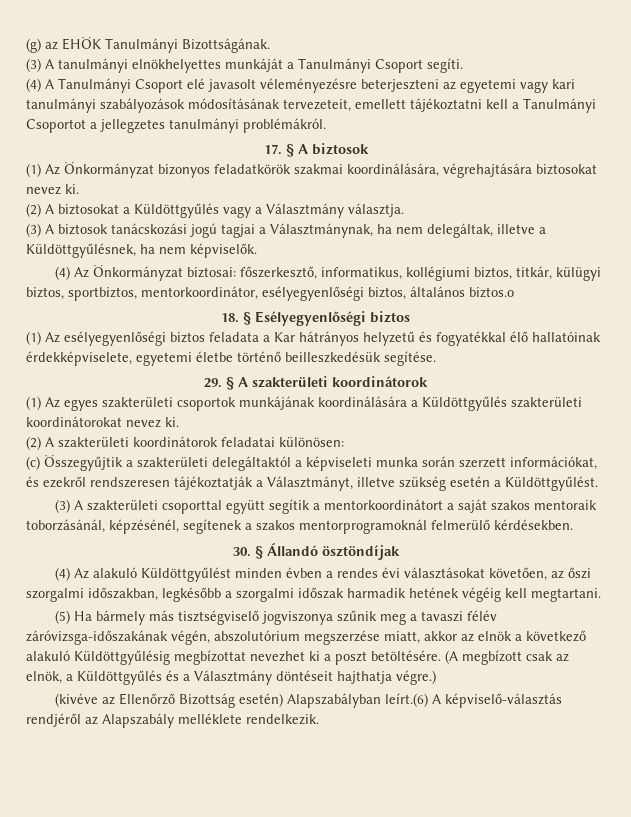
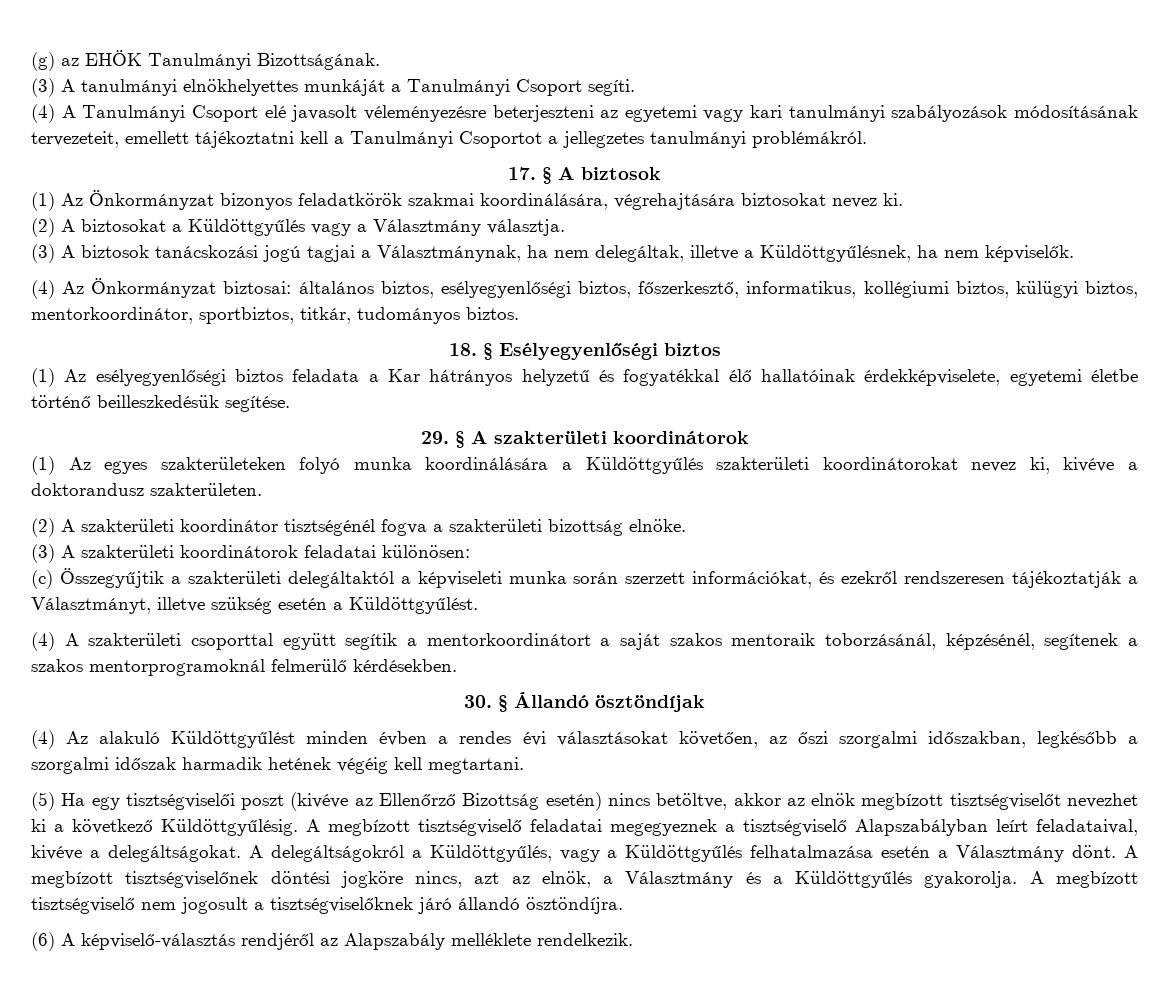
(236, 272) none -> [298,281,632,298] általános biztos, esélyegyenlőségi biztos,
[515,266,552,280] titkár, -> (1009, 289) none
[68,286,514,301] sportbiztos, mentorkoordinátor, esélyegyenlőségi biztos, általános biztos.o -> [31,307,519,324] mentorkoordinátor, sportbiztos, titkár, tudományos biztos.
[102,396,315,411] szakterületi csoportok munkájának -> [160,457,412,474] szakterületeken folyó munka
[165,417,179,427] [26,436,41,450] ki. // (2) -> [1029,457,1138,474] [31,483,262,496] [31,518,686,537] [31,544,55,563] ki, kivéve a doktorandusz szakterületen. // (2) A szakterületi koordinátor tisztségénél fogva a szakterületi bizottság elnöke. // (3)
[54,499,70,513] (3) -> [31,632,55,651] (4)
[95,610,497,625] [26,630,586,645] [26,650,569,665] [26,670,436,685] bármely más tisztségviselő jogviszonya szűnik meg a tavaszi félév záróvizsga-időszakának végén, abszolutórium megszerzése miatt, akkor az elnök a következő alakuló Küldöttgyűlésig megbízottat nevezhet ki a poszt betöltésére. (A megbízott csak az elnök, a Küldöttgyűlés és a Választmány döntéseit hajthatja végre.) // -> [91,793,285,810] egy tisztségviselői poszt
[286,693,428,708] Alapszabályban leírt.(6) -> [607,793,1138,810] [31,819,1138,836] [31,845,1138,862] [31,871,1138,888] [31,897,623,914] [31,932,55,951] nincs betöltve, akkor az elnök megbízott tisztségviselőt nevezhet ki a következő Küldöttgyűlésig. A megbízott tisztségviselő feladatai megegyeznek a tisztségviselő Alapszabályban leírt feladataival, kivéve a delegáltságokat. A delegáltságokról a Küldöttgyűlés, vagy a Küldöttgyűlés felhatalmazása esetén a Választmány dönt. A megbízott tisztségviselőnek döntési jogköre nincs, azt az elnök, a Választmány és a Küldöttgyűlés gyakorolja. A megbízott tisztségviselő nem jogosult a tisztségviselőknek járó állandó ösztöndíjra. // (6)

